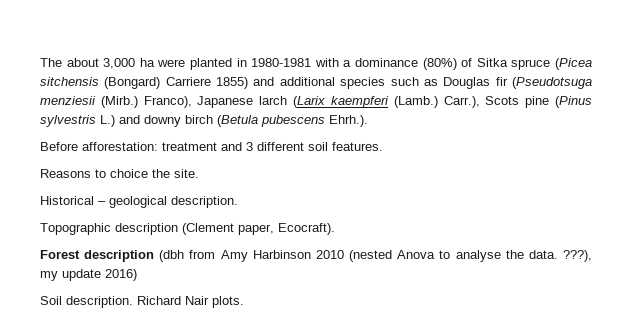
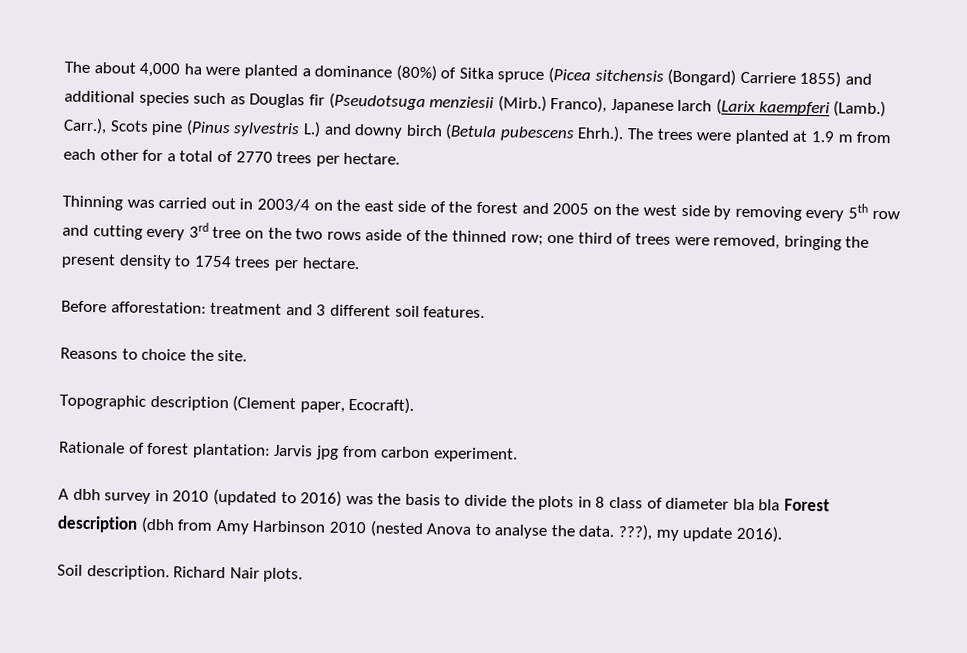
[103,58,136,69] 3,000 -> [139,62,181,78] 4,000
[236,58,339,67] in 1980-1981 with -> (298, 72) none
(368, 121) none -> [627,128,892,145] [63,148,401,167] [62,195,900,222] [62,222,870,251] [61,253,360,272] The trees were planted at 1.9 m from each other for a total of 2770 trees per hectare. // Thinning was carried out in 2003/4 on the east side of the forest and 2005 on the west side by removing every 5th row and cutting every 3rd tree on the two rows aside of the thinned row; one third of trees were removed, bringing the present density to 1754 trees per hectare.
[40,196,238,208] // Historical – geological description. -> (248, 355) none
(335, 229) none -> [59,441,518,463] [58,488,781,511] Rationale of forest plantation: Jarvis jpg from carbon experiment. // A dbh survey in 2010 (updated to 2016) was the basis to divide the plots in 8 class of diameter bla bla
[105,269,137,281] 2016) -> [735,525,782,543] 2016).

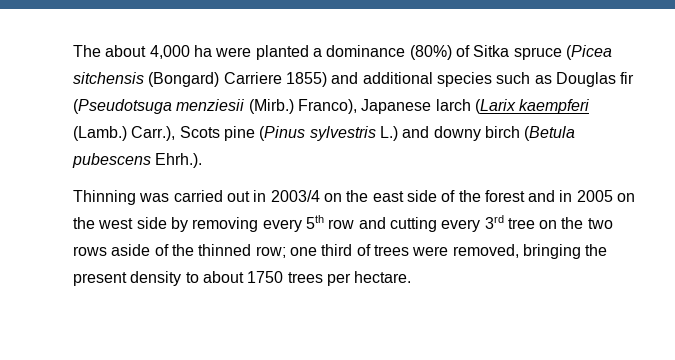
[627,128,892,145] [63,148,401,167] The trees were planted at 1.9 m from each other for a total of 2770 trees per hectare. -> (203, 160) none
(549, 208) none -> [559,190,573,202] in
[193,255,360,272] [61,300,486,319] [60,347,248,362] [59,394,415,414] [59,441,518,463] [58,488,830,512] [57,515,782,543] [57,564,304,583] 1754 trees per hectare. // Before afforestation: treatment and 3 different soil features. // Reasons to choice the site. // Topographic description (Clement paper, Ecocraft). // Rationale of forest plantation: Jarvis jpg from carbon experiment. // A dbh survey in 2010 (updated to 2016) was the basis to divide the plots in 8 class of diameter bla bla Forest description (dbh from Amy Harbinson 2010 (nested Anova to analyse the data. ???), my update 2016). // Soil description. Richard Nair plots. -> [202,271,412,286] about 1750 trees per hectare.

